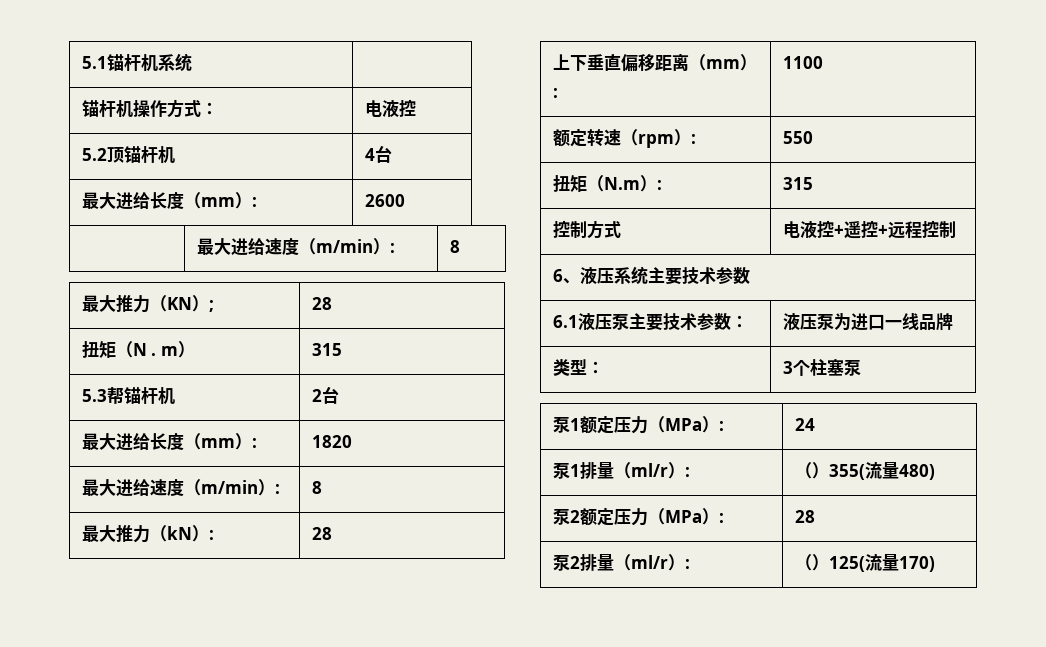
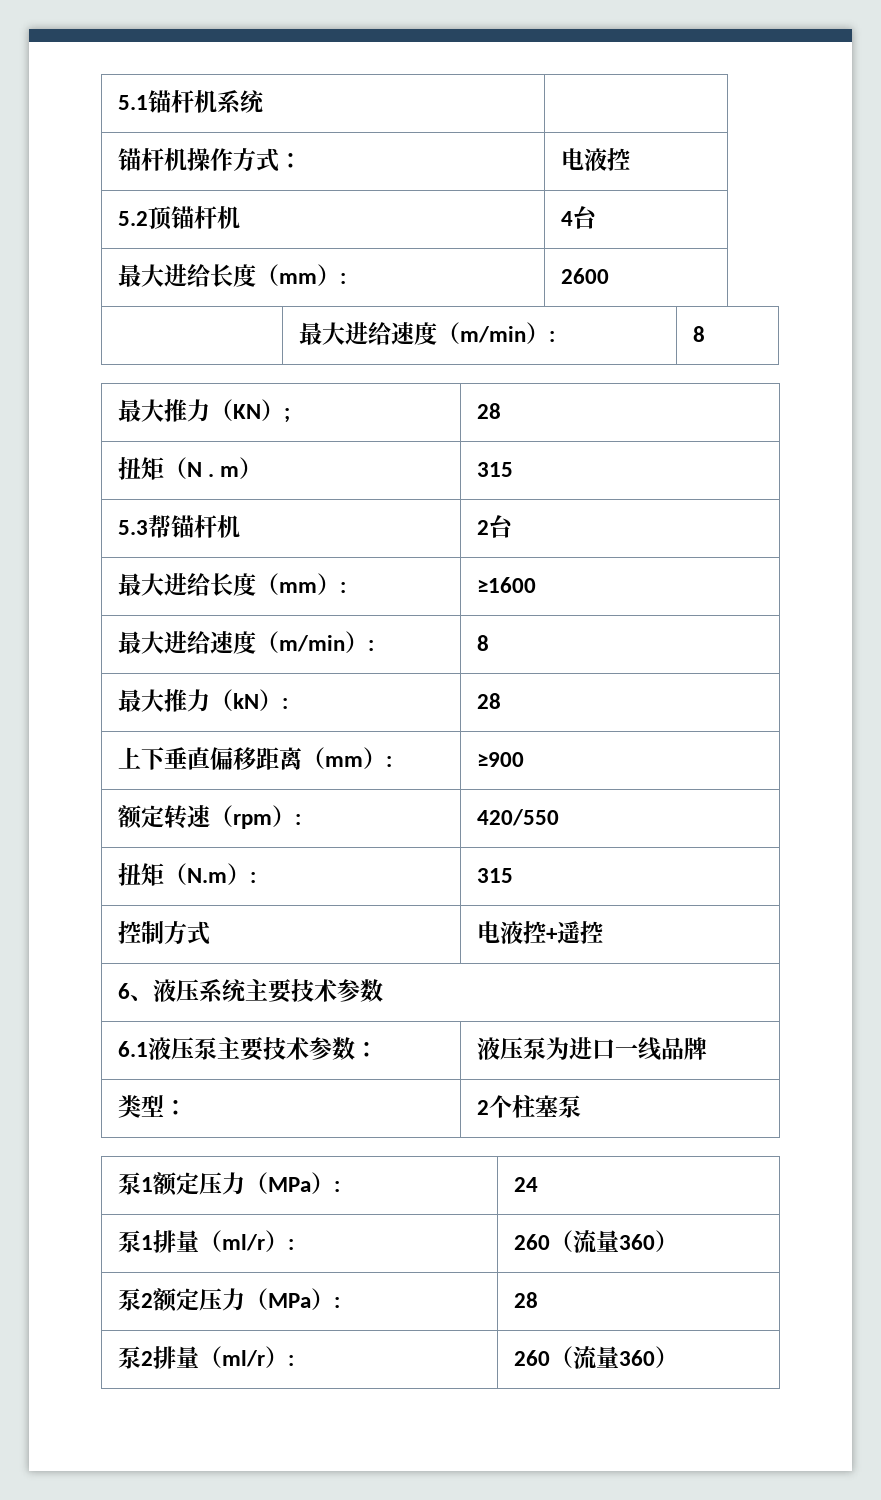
[311,435,352,448] 1820 -> [476,577,536,593] ≥1600
[782,56,823,69] 1100 -> [476,752,524,767] ≥900
[782,131,813,144] 550 -> [476,809,559,826] 420/550
[877,220,956,239] +远程控制 -> (603, 932) none
[782,361,793,374] 3 -> [476,1100,489,1115] 2
[794,462,935,480] （）355(流量480) -> [513,1230,678,1253] 260（流量360）
[794,554,935,572] （）125(流量170) -> [513,1346,678,1369] 260（流量360）

